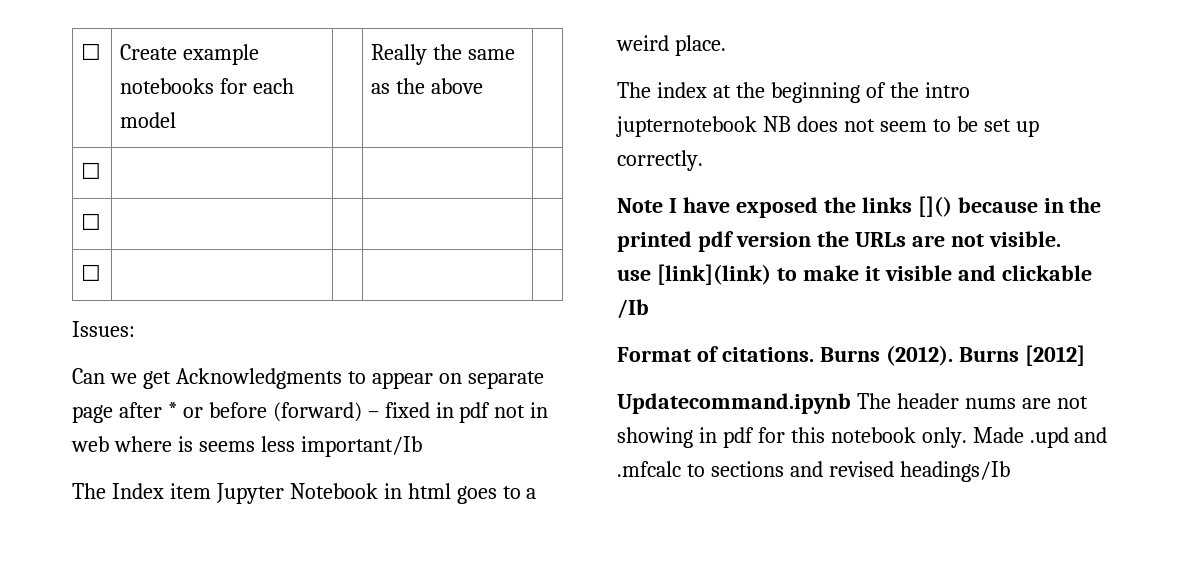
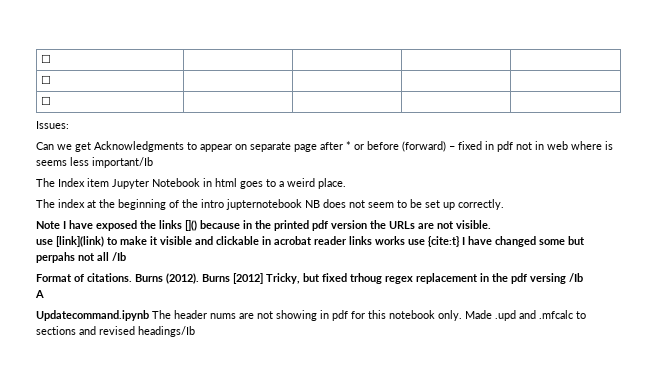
[81,43,102,60] [120,44,260,65] [120,78,295,94] [120,112,177,128] [371,44,516,65] [371,78,484,94] [81,162,102,179] ☐ | Create example notebooks for each model | | Really the same as the above | // ☐ -> [40,54,51,63] ☐
(1092, 273) none -> [262,236,585,247] [36,252,109,263] in acrobat reader links works use {cite:t} I have changed some but perpahs not all
(1085, 355) none -> [266,273,583,284] [35,290,44,298] Tricky, but fixed trhoug regex replacement in the pdf versing /Ib // A

